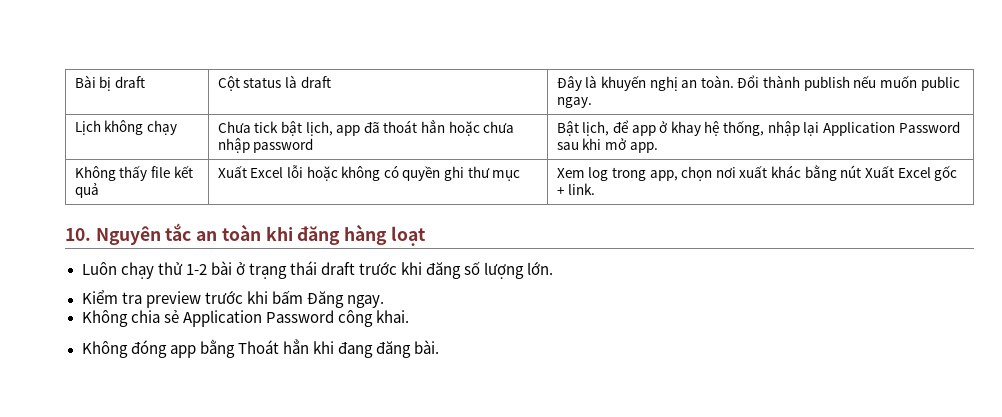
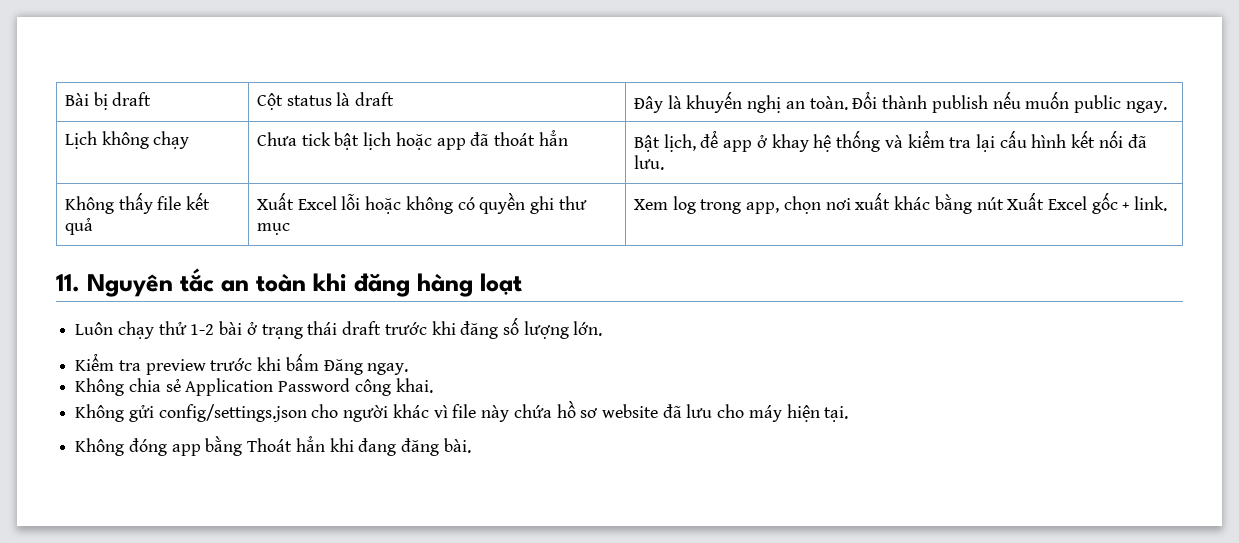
[305,121,333,136] lịch, -> [363,132,432,150] lịch hoặc
[448,121,515,136] [217,138,314,153] hoặc chưa nhập password -> (568, 138) none
[723,120,960,136] [556,138,658,153] thống, nhập lại Application Password sau khi mở app. -> [836,130,1147,152] [634,155,665,170] thống và kiểm tra lại cấu hình kết nối đã lưu.
[65,228,91,241] 10. -> [56,274,80,292] 11.
(409, 316) none -> [75,400,849,422] // Không gửi config/settings.json cho người khác vì file này chứa hồ sơ website đã lưu cho máy hiện tại.

